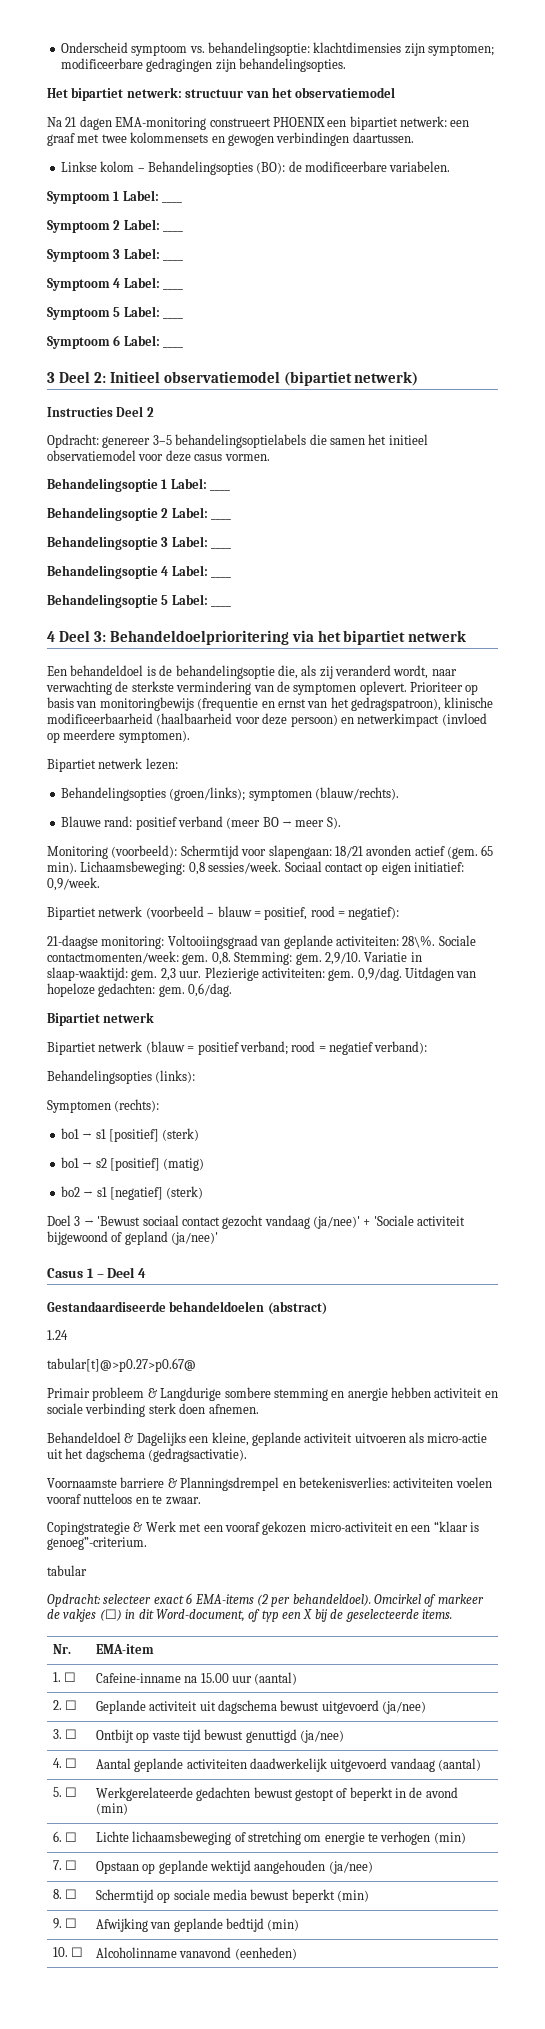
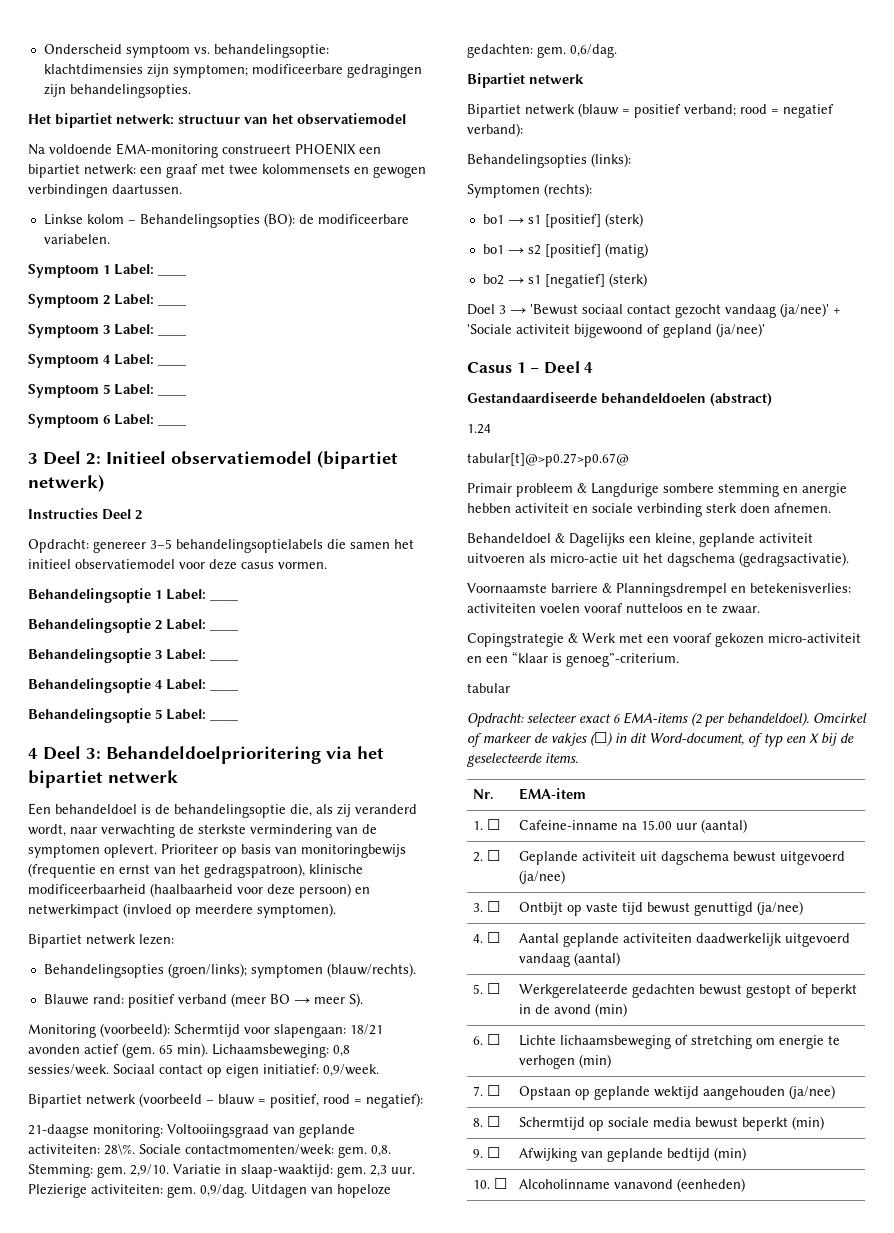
[65,116,112,130] 21 dagen -> [49,144,112,154] voldoende

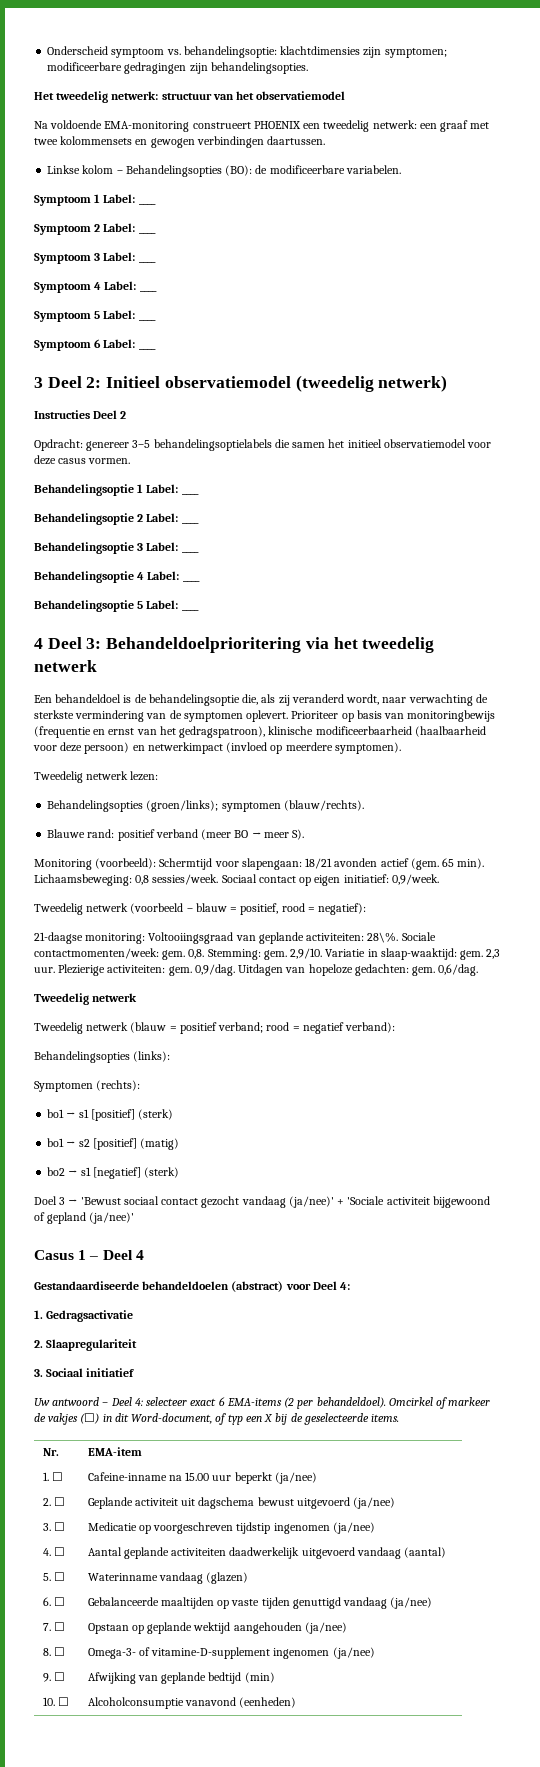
[55,113,112,128] bipartiet -> [56,91,109,103] tweedelig
[28,164,80,178] bipartiet -> [323,120,370,132] tweedelig
[317,450,398,469] (bipartiet -> [295,375,374,392] (tweedelig
[28,770,103,788] bipartiet -> [362,637,435,653] tweedelig
[28,934,82,948] Bipartiet -> [34,771,83,783] Tweedelig
[28,1094,82,1108] Bipartiet -> [34,903,83,915] Tweedelig
[467,73,584,88] [467,104,521,118] Bipartiet netwerk // Bipartiet -> [34,993,138,1005] [34,1022,83,1034] Tweedelig netwerk // Tweedelig
[467,424,491,434] [467,453,629,467] [467,483,847,497] [467,503,831,517] [467,533,813,547] [467,552,849,567] [467,583,851,597] [467,603,760,614] [467,633,861,647] [467,651,679,667] [467,683,510,693] [467,713,524,727] // 1.24 // tabular[t]@>p0.27>p0.67@ // Primair probleem & Langdurige sombere stemming en anergie hebben activiteit en sociale verbinding sterk doen afnemen. // Behandeldoel & Dagelijks een kleine, geplande activiteit uitvoeren als micro-actie uit het dagschema (gedragsactivatie). // Voornaamste barriere & Planningsdrempel en betekenisverlies: activiteiten voelen vooraf nutteloos en te zwaar. // Copingstrategie & Werk met een vooraf gekozen micro-activiteit en een “klaar is genoeg”-criterium. // tabular // Opdracht: -> [285,1281,351,1290] [34,1310,134,1322] [34,1339,138,1351] [34,1368,135,1377] [34,1397,143,1406] voor Deel 4: // 1. Gedragsactivatie // 2. Slaapregulariteit // 3. Sociaal initiatief // Uw antwoord – Deel 4:
[701,819,748,833] (aantal) -> [234,1472,317,1484] beperkt (ja/nee)
[519,902,754,916] Ontbijt op vaste tijd bewust genuttigd -> [87,1522,330,1534] Medicatie op voorgeschreven tijdstip ingenomen
[519,984,858,998] [519,1003,628,1017] [473,1034,501,1045] [519,1035,841,1049] [519,1054,612,1069] Werkgerelateerde gedachten bewust gestopt of beperkt in de avond (min) // 6. ☐ | Lichte lichaamsbeweging of stretching om energie te verhogen (min) -> [87,1572,249,1584] [42,1597,65,1606] [87,1597,433,1609] Waterinname vandaag (glazen) // 6. ☐ | Gebalanceerde maaltijden op vaste tijden genuttigd vandaag (ja/nee)
[519,1116,825,1131] Schermtijd op sociale media bewust beperkt (min) -> [87,1647,375,1659] Omega-3- of vitamine-D-supplement ingenomen (ja/nee)
[519,1179,611,1189] Alcoholinname -> [87,1697,184,1709] Alcoholconsumptie

